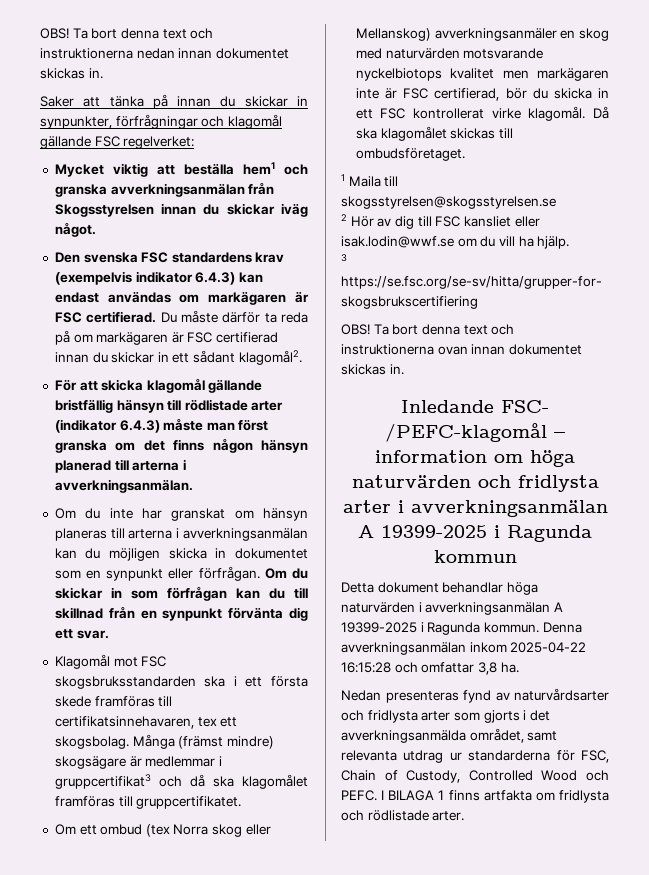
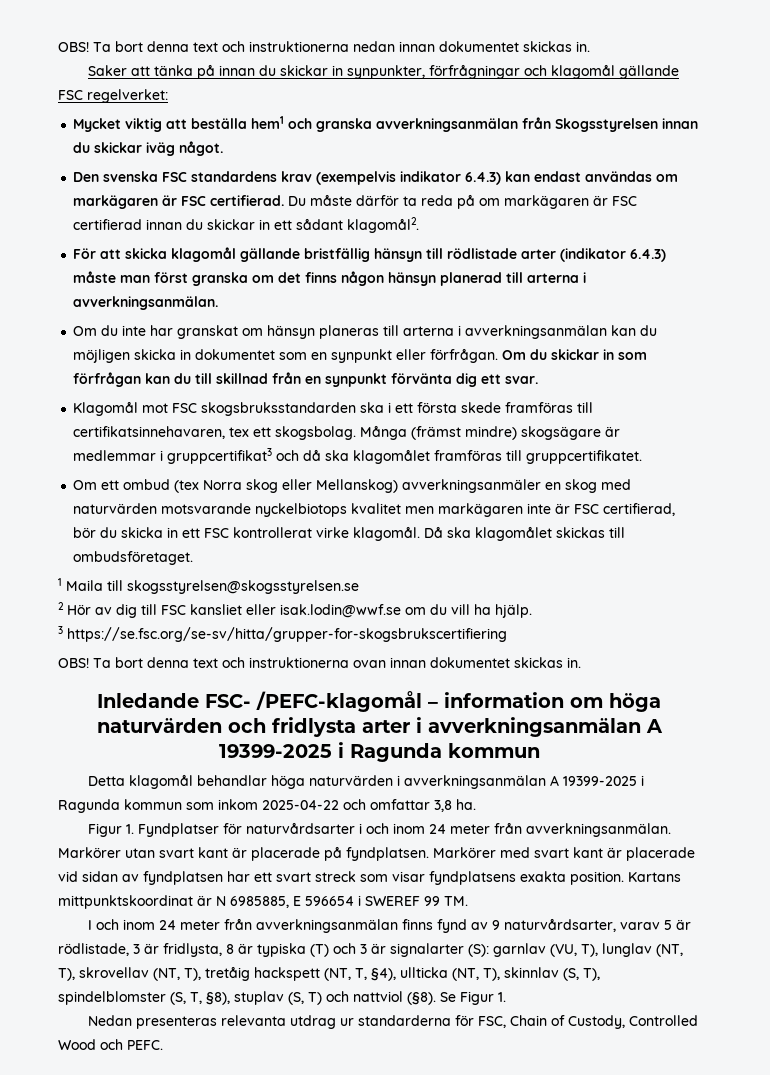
[377,582,439,593] dokument -> [128,774,193,789] klagomål
[483,622,582,633] [341,642,466,655] kommun. Denna avverkningsanmälan -> [124,799,214,810] kommun som
[341,662,391,673] 16:15:28 -> (339, 805) none
[341,688,609,703] [341,710,550,723] [341,728,558,743] Nedan presenteras fynd av naturvårdsarter och fridlysta arter som gjorts i det avverkningsanmälda området, samt -> [87,822,671,837] [58,846,695,861] [58,871,681,885] [58,895,468,909] [87,918,691,933] [58,943,683,957] [58,966,600,981] [58,991,506,1005] [87,1015,217,1029] Figur 1. Fyndplatser för naturvårdsarter i och inom 24 meter från avverkningsanmälan. Markörer utan svart kant är placerade på fyndplatsen. Markörer med svart kant är placerade vid sidan av fyndplatsen har ett svart streck som visar fyndplatsens exakta position. Kartans mittpunktskoordinat är N 6985885, E 596654 i SWEREF 99 TM. // I och inom 24 meter från avverkningsanmälan finns fynd av 9 naturvårdsarter, varav 5 är rödlistade, 3 är fridlysta, 8 är typiska (T) och 3 är signalarter (S): garnlav (VU, T), lunglav (NT, T), skrovellav (NT, T), tretåig hackspett (NT, T, §4), ullticka (NT, T), skinnlav (S, T), spindelblomster (S, T, §8), stuplav (S, T) och nattviol (§8). Se Figur 1. // Nedan presenteras
[381,790,609,803] [341,810,465,821] I BILAGA 1 finns artfakta om fridlysta och rödlistade arter. -> (163, 1045) none

